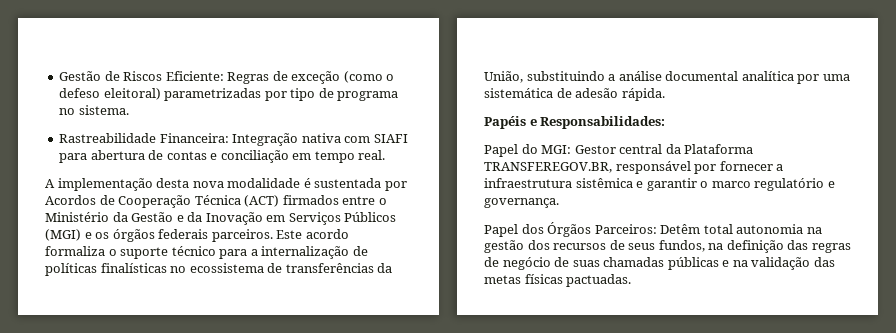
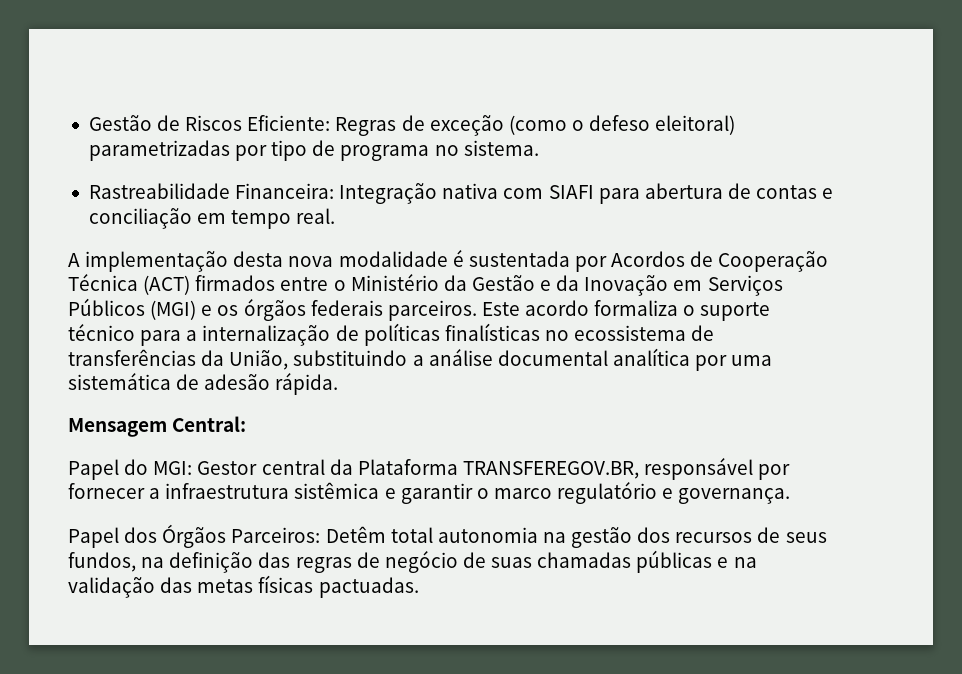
[484,116,666,129] Papéis e Responsabilidades: -> [68,416,247,437] Mensagem Central:

